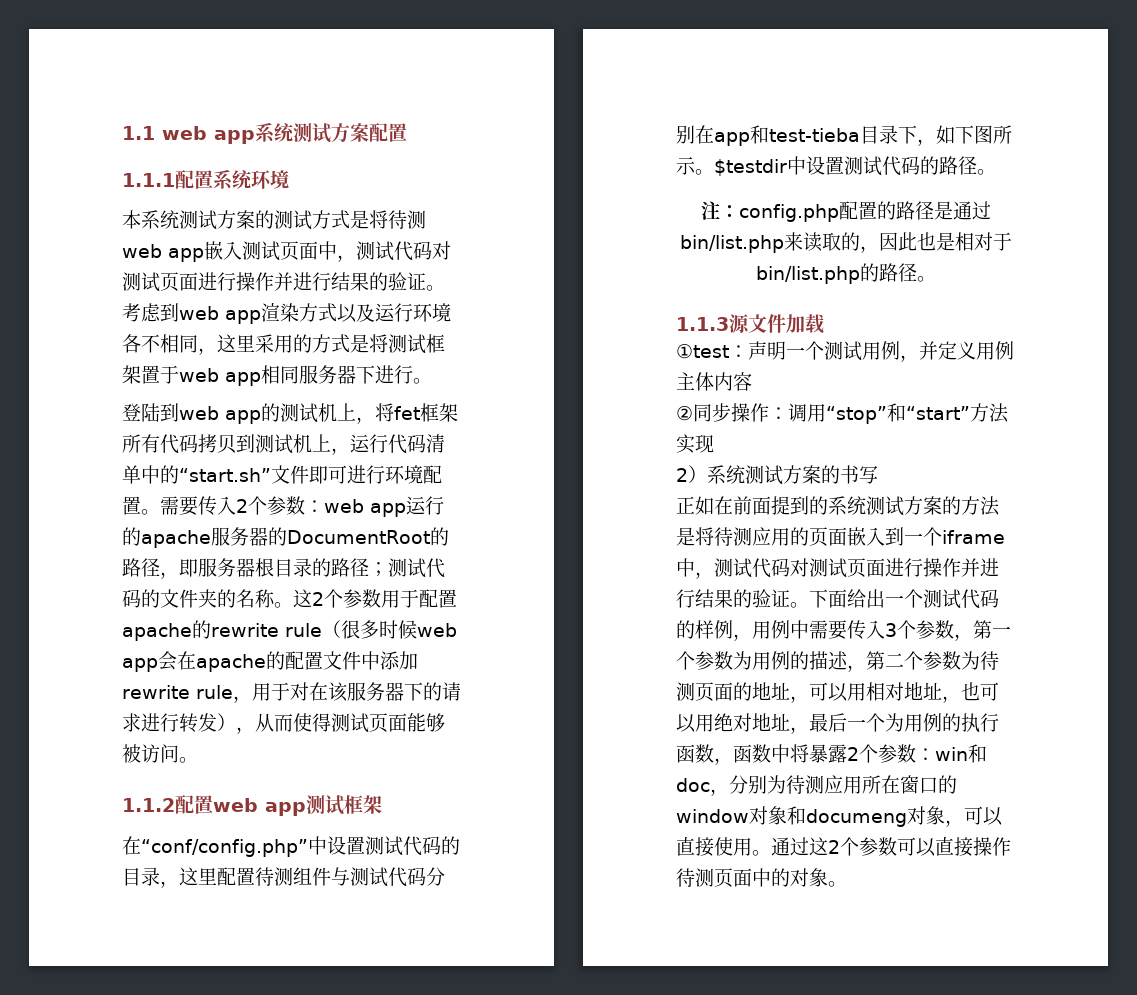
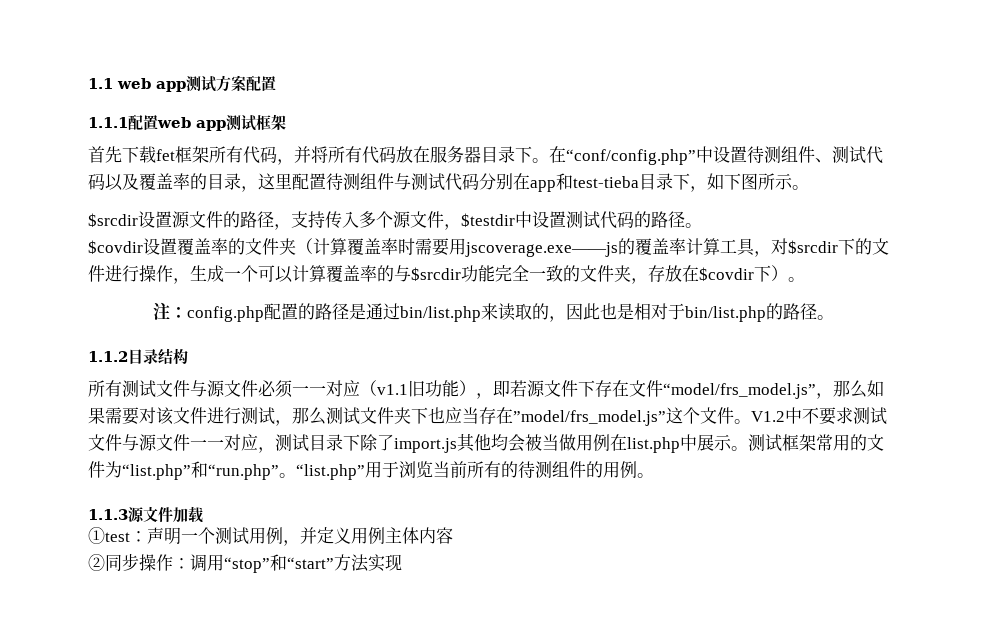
[255,122,294,143] 系统 -> (186, 86) none
[213,169,289,190] [122,210,426,230] [122,241,451,262] [122,272,445,292] [122,302,451,324] [122,334,445,355] [122,365,432,386] [122,403,458,424] [122,434,445,455] [122,465,442,484] [122,496,444,517] [122,527,449,548] [122,558,445,579] [122,589,457,608] [122,620,457,641] [122,651,418,672] [122,682,461,703] [122,713,445,734] [122,744,198,763] [122,795,382,816] [122,836,441,857] 系统环境 // 本系统测试方案的测试方式是将待测web app嵌入测试页面中，测试代码对测试页面进行操作并进行结果的验证。考虑到web app渲染方式以及运行环境各不相同，这里采用的方式是将测试框架置于web app相同服务器下进行。 // 登陆到web app的测试机上，将fet框架所有代码拷贝到测试机上，运行代码清单中的“start.sh”文件即可进行环境配置。需要传入2个参数：web app运行的apache服务器的DocumentRoot的路径，即服务器根目录的路径；测试代码的文件夹的名称。这2个参数用于配置apache的rewrite rule（很多时候web app会在apache的配置文件中添加rewrite rule，用于对在该服务器下的请求进行转发），从而使得测试页面能够被访问。 // 1.1.2配置web app测试框架 // 在“conf/config.php”中设置测试代码 -> [157,114,286,131] [88,146,883,165] [88,173,190,191] web app测试框架 // 首先下载fet框架所有代码，并将所有代码放在服务器目录下。在“conf/config.php”中设置待测组件、测试代码以及覆盖率
(714, 172) none -> [88,211,461,230] // $srcdir设置源文件的路径，支持传入多个源文件，
(996, 172) none -> [88,238,889,257] [88,265,805,284] // $covdir设置覆盖率的文件夹（计算覆盖率时需要用jscoverage.exe——js的覆盖率计算工具，对$srcdir下的文件进行操作，生成一个可以计算覆盖率的与$srcdir功能完全一致的文件夹，存放在$covdir下）。
(936, 279) none -> [88,348,188,365] [88,380,884,399] [88,407,887,426] [88,433,884,453] [88,461,654,480] // 1.1.2目录结构 // 所有测试文件与源文件必须一一对应（v1.1旧功能），即若源文件下存在文件“model/frs_model.js”，那么如果需要对该文件进行测试，那么测试文件夹下也应当存在”model/frs_model.js”这个文件。V1.2中不要求测试文件与源文件一一对应，测试目录下除了import.js其他均会被当做用例在list.php中展示。测试框架常用的文件为“list.php”和“run.php”。“list.php”用于浏览当前所有的待测组件的用例。
[676,465,878,485] [676,496,1000,516] [676,527,1005,547] [676,558,999,579] [676,589,999,609] [676,620,1011,641] [676,651,999,672] [676,682,999,703] [676,713,999,734] [676,744,987,765] [676,775,957,796] [676,806,1003,827] [676,837,1011,857] [676,868,847,888] // 2）系统测试方案的书写 // 正如在前面提到的系统测试方案的方法是将待测应用的页面嵌入到一个iframe中，测试代码对测试页面进行操作并进行结果的验证。下面给出一个测试代码的样例，用例中需要传入3个参数，第一个参数为用例的描述，第二个参数为待测页面的地址，可以用相对地址，也可以用绝对地址，最后一个为用例的执行函数，函数中将暴露2个参数：win和doc，分别为待测应用所在窗口的window对象和documeng对象，可以直接使用。通过这2个参数可以直接操作待测页面中的对象。 -> (402, 562) none

